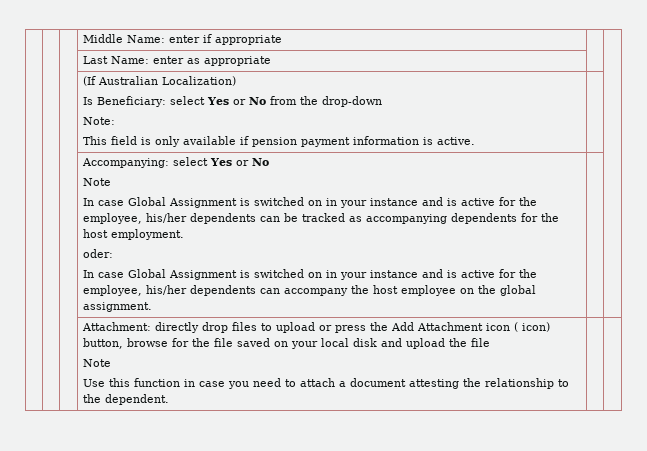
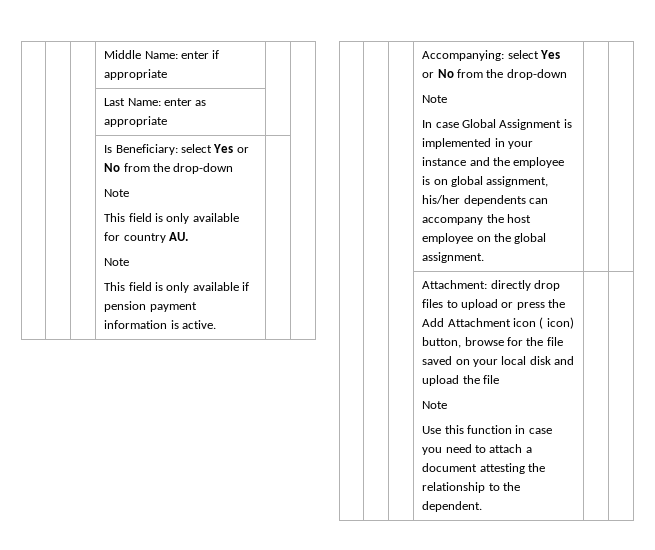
[82,76,236,86] (If Australian Localization) // -> (168, 121) none
[82,117,115,125] Note: -> [104,189,130,197] [104,213,239,224] [104,232,189,243] [104,258,130,266] Note // This field is only available for country AU. // Note
(269, 162) none -> [457,69,567,80] from the drop-down
[253,197,537,208] [82,213,559,224] [82,229,184,240] [82,249,113,258] [82,269,537,280] [82,285,142,296] switched on in your instance and is active for the employee, his/her dependents can be tracked as accompanying dependents for the host employment. // oder: // In case Global Assignment is switched on in your instance and is active for the employee, -> [422,138,534,149] [422,157,565,168] [422,176,549,187] implemented in your instance and the employee is on global assignment,

